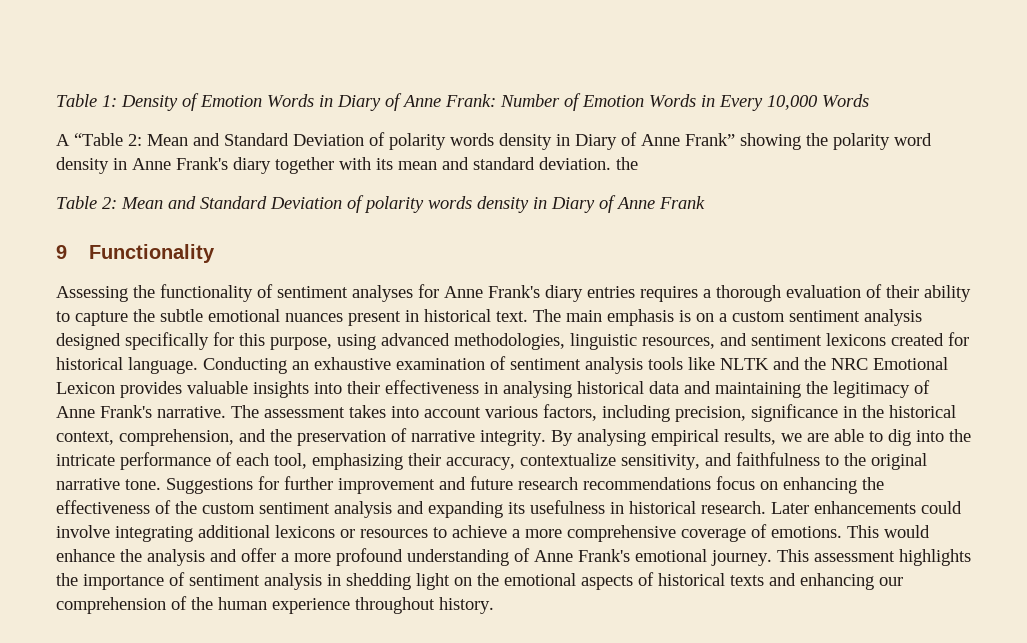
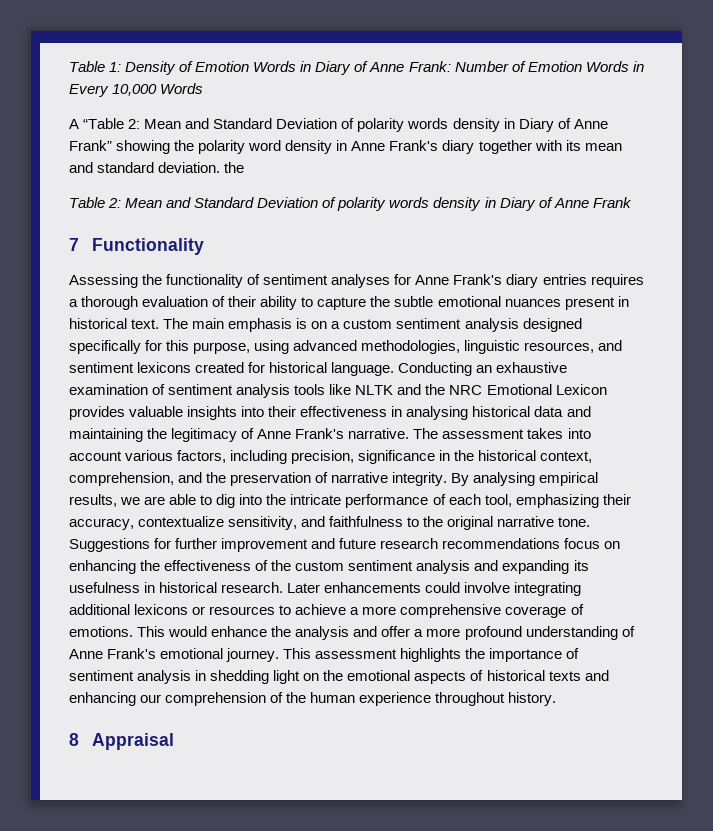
[56,245,67,259] 9 -> [69,238,79,251] 7
(494, 605) none -> [69,733,174,750] // 8 Appraisal

